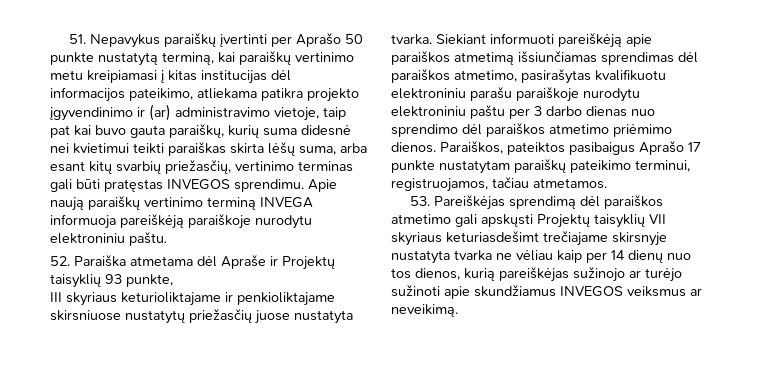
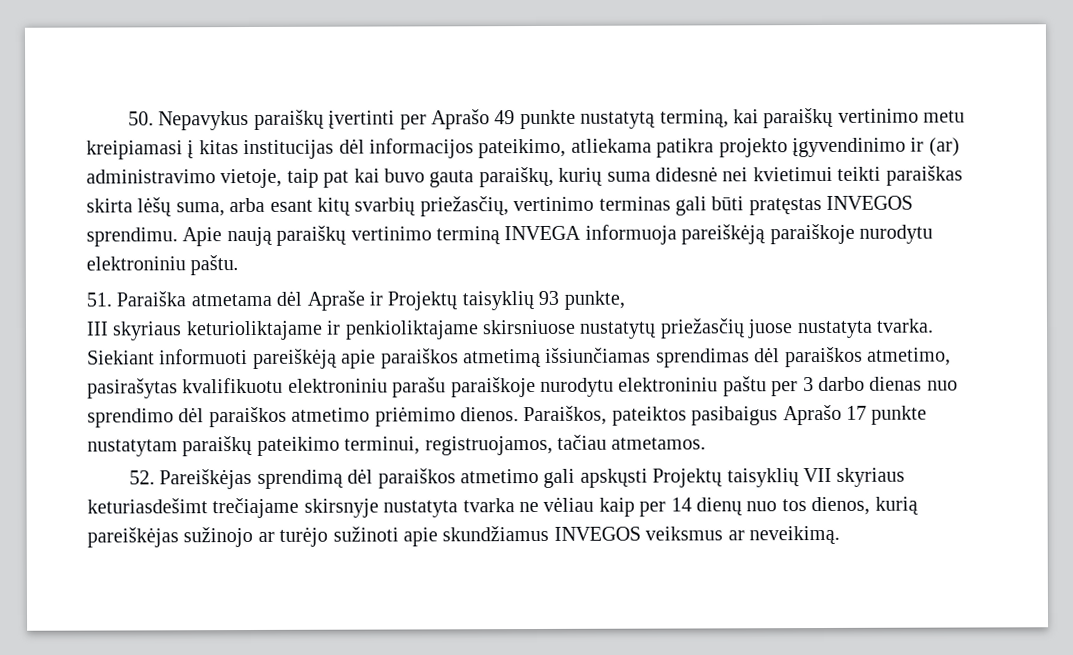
[69,34,87,44] 51. -> [128,111,155,126] 50.
[345,34,364,44] 50 -> [494,110,516,125] 49
[50,256,70,266] 52. -> [86,292,112,307] 51.
[410,196,431,206] 53. -> [129,470,156,485] 52.

